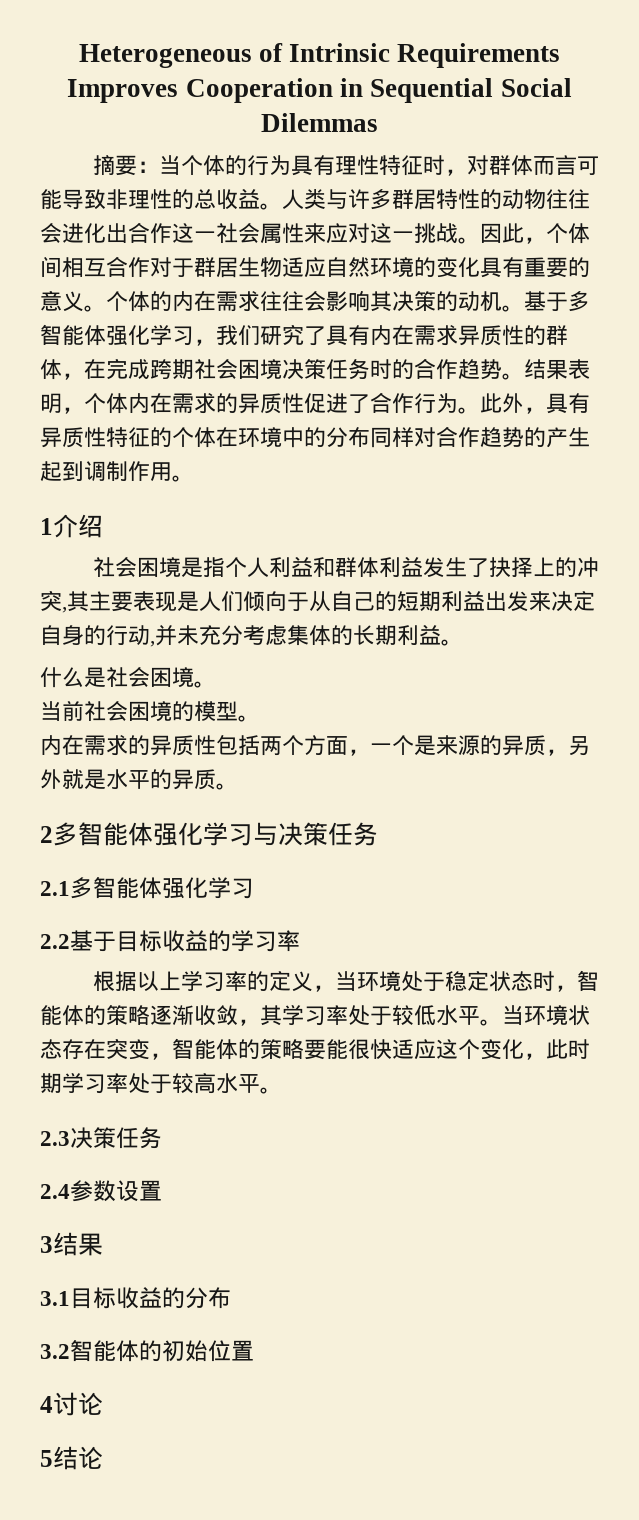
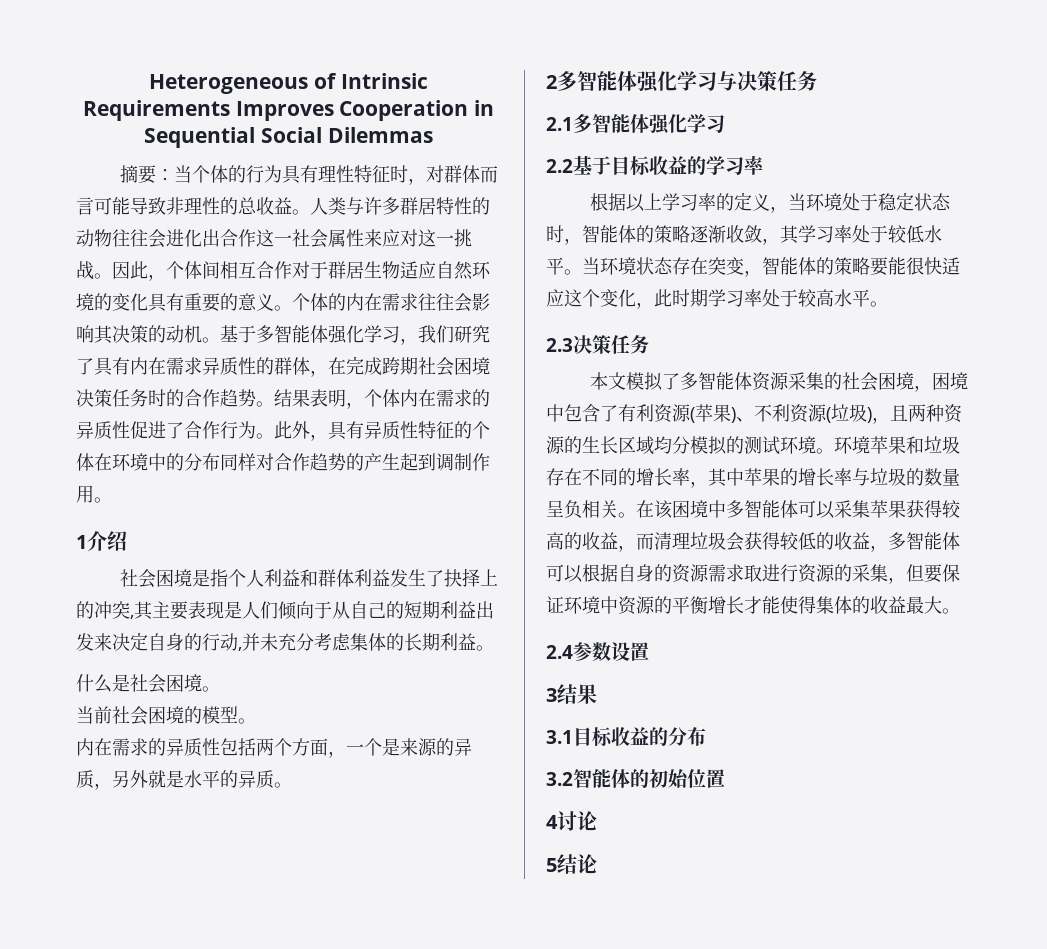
(162, 1138) none -> [589,372,968,392] [546,404,963,424] [546,436,960,455] [546,468,960,488] [546,500,961,519] [546,532,960,552] [546,564,960,584] [546,596,960,615] // 本文模拟了多智能体资源采集的社会困境，困境中包含了有利资源(苹果)、不利资源(垃圾)，且两种资源的生长区域均分模拟的测试环境。环境苹果和垃圾存在不同的增长率，其中苹果的增长率与垃圾的数量呈负相关。在该困境中多智能体可以采集苹果获得较高的收益，而清理垃圾会获得较低的收益，多智能体可以根据自身的资源需求取进行资源的采集，但要保证环境中资源的平衡增长才能使得集体的收益最大。

